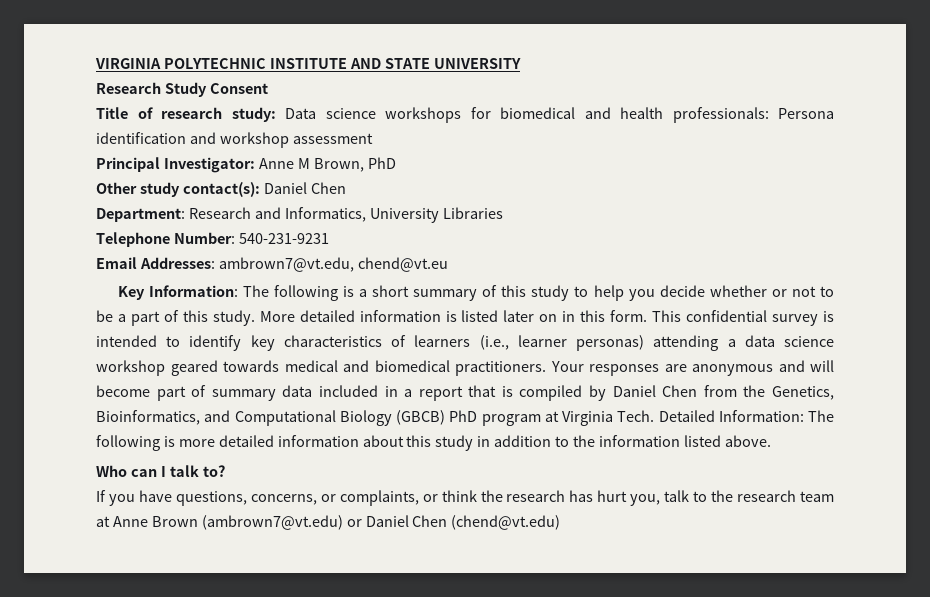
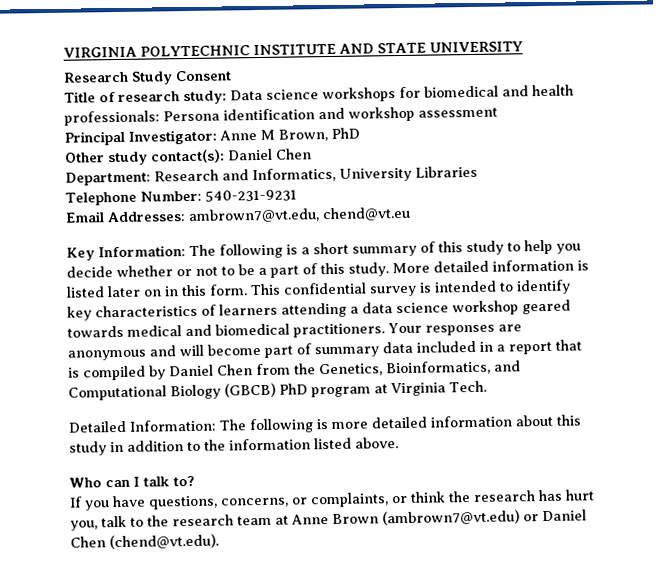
[479,335,645,351] (i.e., learner personas) -> (278, 309) none
(655, 416) none -> (487, 386) //
[451,515,561,530] (chend@vt.edu) -> [109,533,219,550] (chend@vt.edu).

